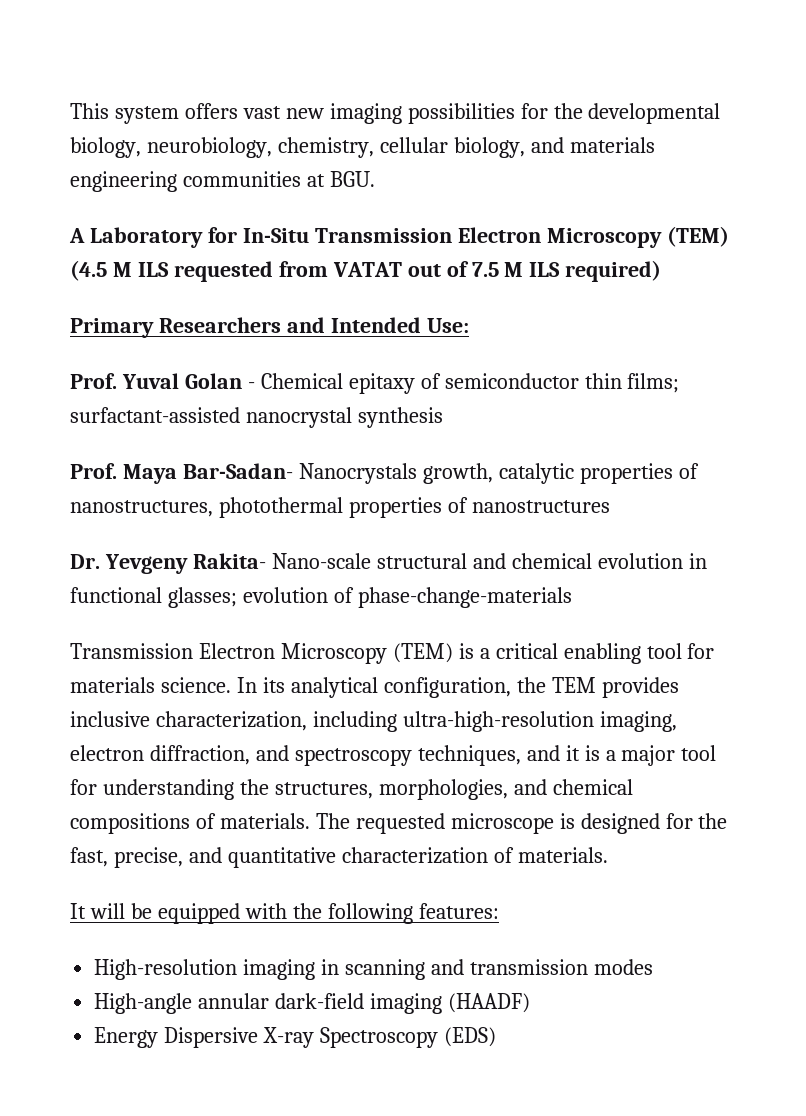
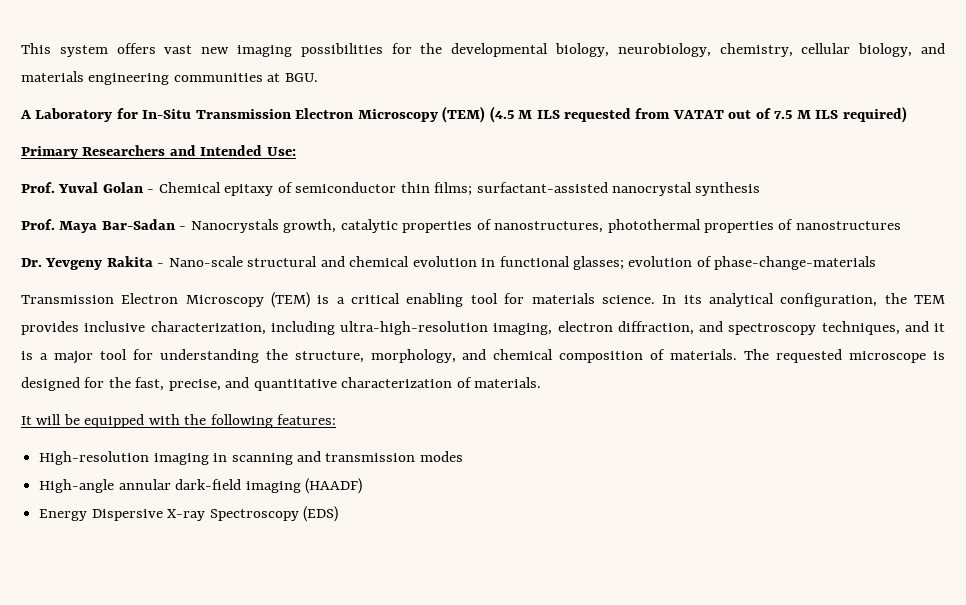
[182,463,293,479] Bar-Sadan- -> [101,219,187,230] Bar-Sadan -
[192,553,266,569] Rakita- -> [106,256,165,267] Rakita -
[274,779,633,800] [70,813,190,834] structures, morphologies, and chemical compositions -> [294,349,644,363] structure, morphology, and chemical composition

